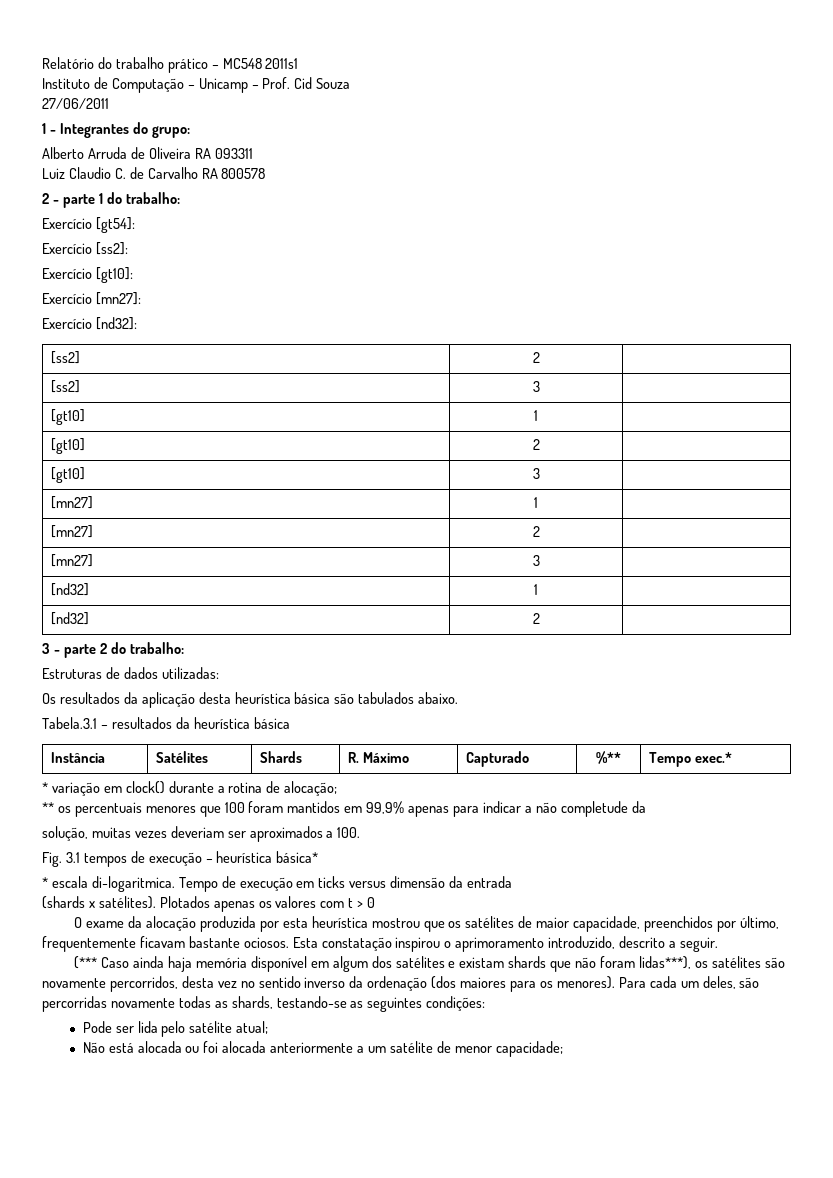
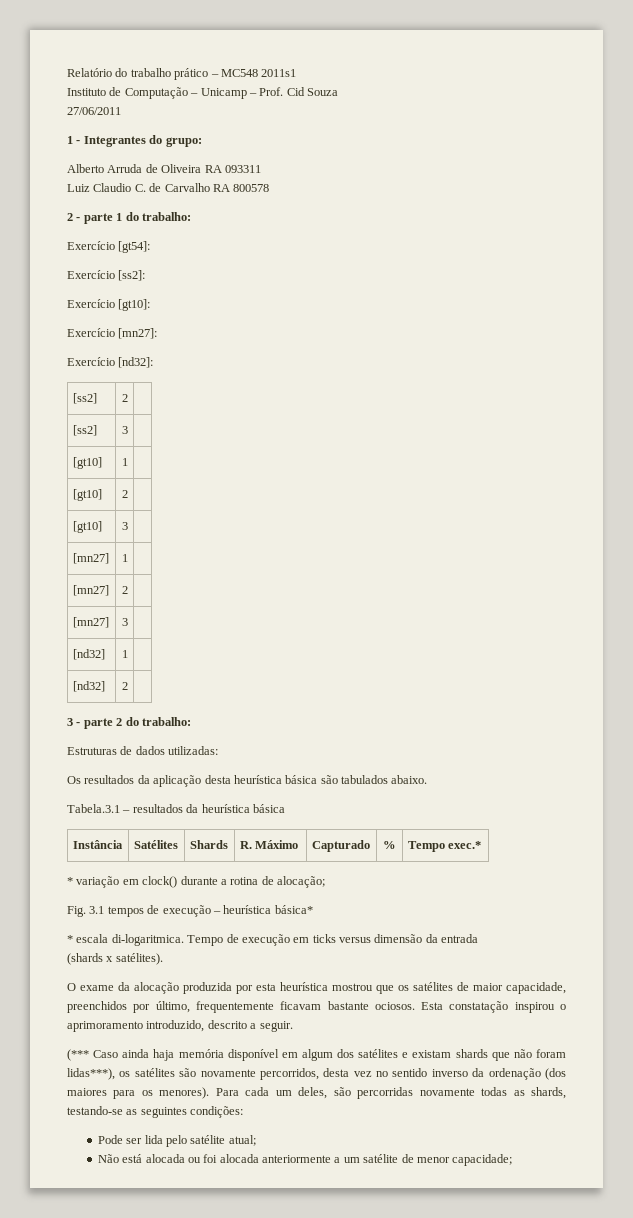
[596,751,621,764] %** -> [383,841,396,849] %
[42,801,646,817] [42,826,361,842] // ** os percentuais menores que 100 foram mantidos em 99,9% apenas para indicar a não completude da // solução, muitas vezes deveriam ser aproximados a 100. -> (325, 882) none
[159,896,376,912] Plotados apenas os valores com t > 0 -> (163, 959) none

